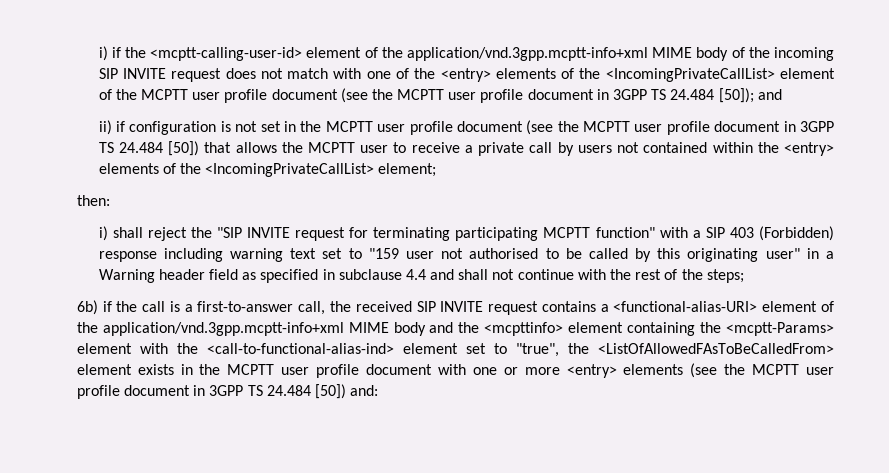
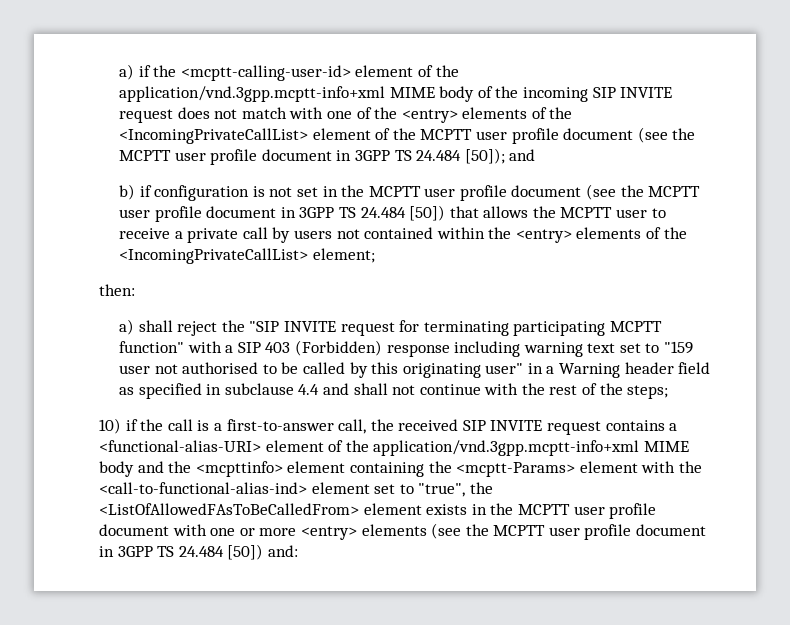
[98,46,108,61] i) -> [118,64,134,80] a)
[98,120,112,135] ii) -> [118,184,135,200] b)
[98,226,108,241] i) -> [118,319,134,335] a)
[76,300,98,315] 6b) -> [98,418,121,434] 10)

